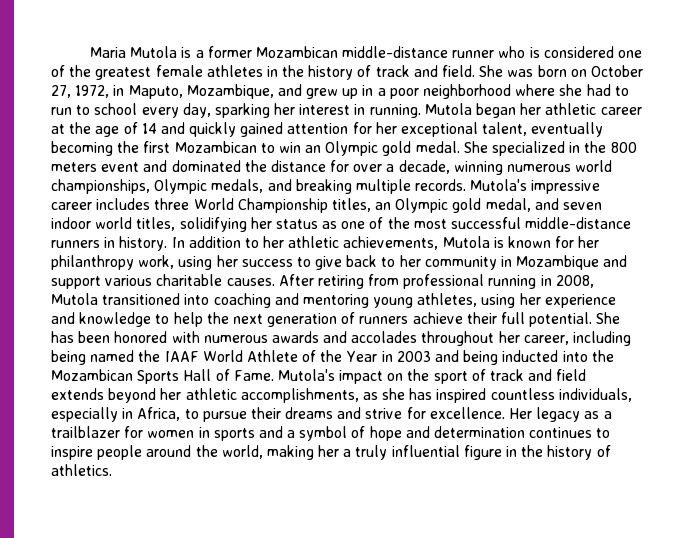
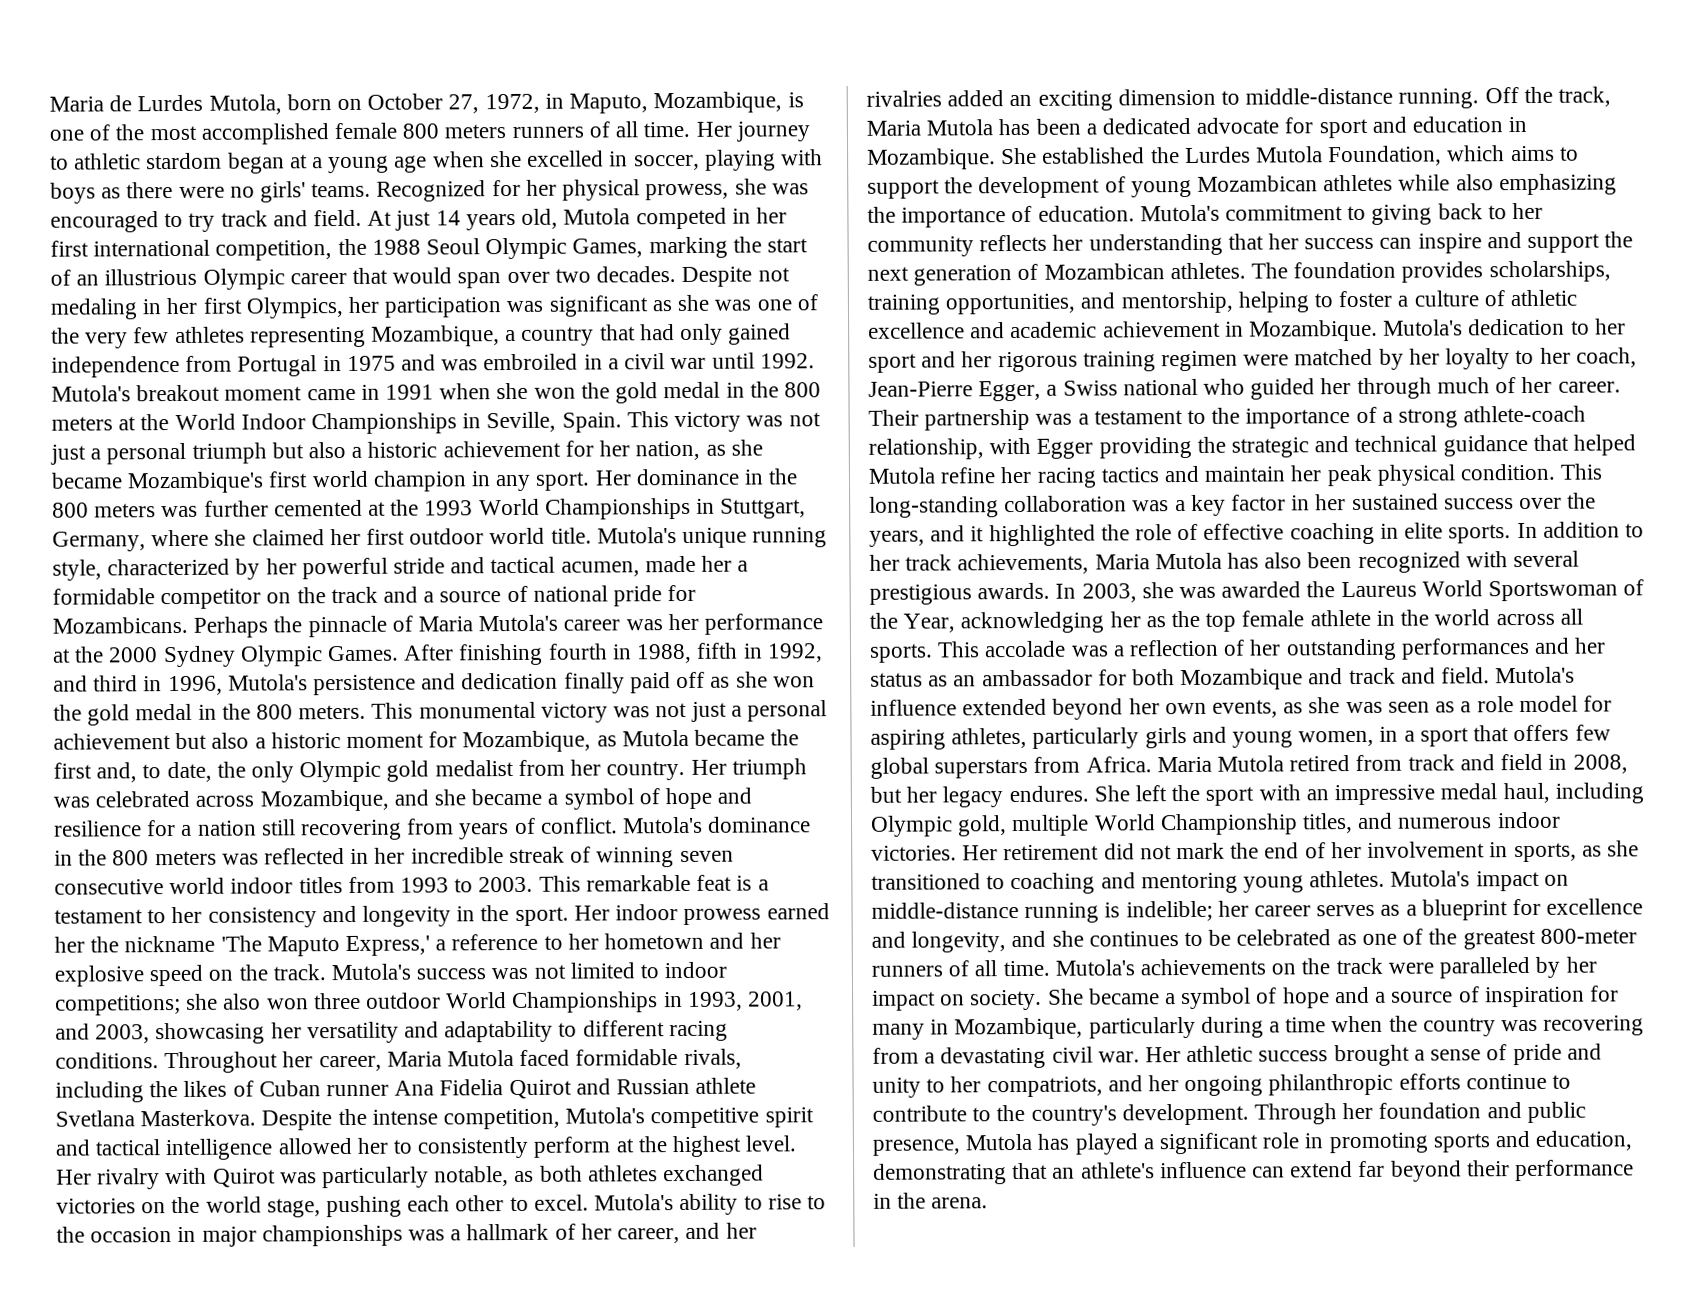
[89,46,643,58] [51,65,534,80] Maria Mutola is a former Mozambican middle-distance runner who is considered one of the greatest female athletes in the history of track and field. She was -> [49,94,282,115] Maria de Lurdes Mutola,
[277,84,629,99] [51,103,642,118] [51,122,604,137] [51,141,637,156] [51,160,613,175] [51,179,601,194] [51,198,603,213] [51,217,632,232] [51,236,600,251] [51,255,628,270] [51,274,594,289] [51,293,616,308] [51,312,621,327] [51,331,632,346] [51,350,614,365] [51,369,587,384] [51,388,632,403] [51,407,612,422] [51,426,611,441] [51,445,611,460] [51,464,112,476] and grew up in a poor neighborhood where she had to run to school every day, sparking her interest in running. Mutola began her athletic career at the age of 14 and quickly gained attention for her exceptional talent, eventually becoming the first Mozambican to win an Olympic gold medal. She specialized in the 800 meters event and dominated the distance for over a decade, winning numerous world championships, Olympic medals, and breaking multiple records. Mutola's impressive career includes three World Championship titles, an Olympic gold medal, and seven indoor world titles, solidifying her status as one of the most successful middle-distance runners in history. In addition to her athletic achievements, Mutola is known for her philanthropy work, using her success to give back to her community in Mozambique and support various charitable causes. After retiring from professional running in 2008, Mutola transitioned into coaching and mentoring young athletes, using her experience and knowledge to help the next generation of runners achieve their full potential. She has been honored with numerous awards and accolades throughout her career, including being named the IAAF World Athlete of the Year in 2003 and being inducted into the Mozambican Sports Hall of Fame. Mutola's impact on the sport of track and field extends beyond her athletic accomplishments, as she has inspired countless individuals, especially in Africa, to pursue their dreams and strive for excellence. Her legacy as a trailblazer for women in sports and a symbol of hope and determination continues to inspire people around the world, making her a truly influential figure in the history of athletics. -> [787,92,804,108] [49,121,810,145] [50,149,823,174] [50,178,809,204] [50,207,787,233] [50,236,809,261] [50,266,790,290] [50,294,818,320] [51,323,792,349] [51,352,815,378] [51,381,821,404] [51,411,821,435] [50,439,763,465] [51,468,799,494] [52,497,807,520] [52,527,828,552] [52,555,749,581] [52,584,697,610] [52,613,824,638] [52,642,823,668] [53,671,815,696] [53,700,827,726] [53,729,800,753] [53,758,807,783] [53,787,753,812] [53,816,812,841] [54,846,734,868] [54,874,769,895] [54,903,830,928] [54,932,781,957] [54,961,728,987] [55,991,804,1016] [55,1020,728,1045] [55,1048,742,1074] [55,1077,757,1103] [55,1107,814,1131] [55,1135,797,1161] [56,1164,765,1190] [56,1193,826,1218] [56,1222,757,1247] [866,86,1612,111] [866,116,1528,139] [867,145,1579,170] [867,173,1617,199] [867,202,1544,228] [867,231,1634,257] [867,260,1611,286] [867,289,1578,315] [868,318,1626,342] [868,347,1637,373] [868,376,1621,402] [868,405,1587,431] [868,434,1637,460] [868,463,1603,488] [869,492,1597,518] [869,521,1644,547] [869,550,1580,575] [869,579,1645,605] [869,608,1583,634] [869,637,1607,663] [870,666,1576,691] [870,695,1612,720] [870,724,1611,750] [870,753,1628,779] [870,782,1644,808] [870,811,1561,837] [871,840,1639,863] [871,870,1569,895] [871,898,1644,923] [871,928,1637,953] [871,956,1597,979] [872,985,1619,1011] [872,1015,1645,1040] [872,1043,1602,1069] [872,1073,1572,1098] [872,1101,1586,1126] [872,1130,1633,1156] [873,1159,1635,1185] [873,1192,989,1209] is one of the most accomplished female 800 meters runners of all time. Her journey to athletic stardom began at a young age when she excelled in soccer, playing with boys as there were no girls' teams. Recognized for her physical prowess, she was encouraged to try track and field. At just 14 years old, Mutola competed in her first international competition, the 1988 Seoul Olympic Games, marking the start of an illustrious Olympic career that would span over two decades. Despite not medaling in her first Olympics, her participation was significant as she was one of the very few athletes representing Mozambique, a country that had only gained independence from Portugal in 1975 and was embroiled in a civil war until 1992. Mutola's breakout moment came in 1991 when she won the gold medal in the 800 meters at the World Indoor Championships in Seville, Spain. This victory was not just a personal triumph but also a historic achievement for her nation, as she became Mozambique's first world champion in any sport. Her dominance in the 800 meters was further cemented at the 1993 World Championships in Stuttgart, Germany, where she claimed her first outdoor world title. Mutola's unique running style, characterized by her powerful stride and tactical acumen, made her a formidable competitor on the track and a source of national pride for Mozambicans. Perhaps the pinnacle of Maria Mutola's career was her performance at the 2000 Sydney Olympic Games. After finishing fourth in 1988, fifth in 1992, and third in 1996, Mutola's persistence and dedication finally paid off as she won the gold medal in the 800 meters. This monumental victory was not just a personal achievement but also a historic moment for Mozambique, as Mutola became the first and, to date, the only Olympic gold medalist from her country. Her triumph was celebrated across Mozambique, and she became a symbol of hope and resilience for a nation still recovering from years of conflict. Mutola's dominance in the 800 meters was reflected in her incredible streak of winning seven consecutive world indoor titles from 1993 to 2003. This remarkable feat is a testament to her consistency and longevity in the sport. Her indoor prowess earned her the nickname 'The Maputo Express,' a reference to her hometown and her explosive speed on the track. Mutola's success was not limited to indoor competitions; she also won three outdoor World Championships in 1993, 2001, and 2003, showcasing her versatility and adaptability to different racing conditions. Throughout her career, Maria Mutola faced formidable rivals, including the likes of Cuban runner Ana Fidelia Quirot and Russian athlete Svetlana Masterkova. Despite the intense competition, Mutola's competitive spirit and tactical intelligence allowed her to consistently perform at the highest level. Her rivalry with Quirot was particularly notable, as both athletes exchanged victories on the world stage, pushing each other to excel. Mutola's ability to rise to the occasion in major championships was a hallmark of her career, and her rivalries added an exciting dimension to middle-distance running. Off the track, Maria Mutola has been a dedicated advocate for sport and education in Mozambique. She established the Lurdes Mutola Foundation, which aims to support the development of young Mozambican athletes while also emphasizing the importance of education. Mutola's commitment to giving back to her community reflects her understanding that her success can inspire and support the next generation of Mozambican athletes. The foundation provides scholarships, training opportunities, and mentorship, helping to foster a culture of athletic excellence and academic achievement in Mozambique. Mutola's dedication to her sport and her rigorous training regimen were matched by her loyalty to her coach, Jean-Pierre Egger, a Swiss national who guided her through much of her career. Their partnership was a testament to the importance of a strong athlete-coach relationship, with Egger providing the strategic and technical guidance that helped Mutola refine her racing tactics and maintain her peak physical condition. This long-standing collaboration was a key factor in her sustained success over the years, and it highlighted the role of effective coaching in elite sports. In addition to her track achievements, Maria Mutola has also been recognized with several prestigious awards. In 2003, she was awarded the Laureus World Sportswoman of the Year, acknowledging her as the top female athlete in the world across all sports. This accolade was a reflection of her outstanding performances and her status as an ambassador for both Mozambique and track and field. Mutola's influence extended beyond her own events, as she was seen as a role model for aspiring athletes, particularly girls and young women, in a sport that offers few global superstars from Africa. Maria Mutola retired from track and field in 2008, but her legacy endures. She left the sport with an impressive medal haul, including Olympic gold, multiple World Championship titles, and numerous indoor victories. Her retirement did not mark the end of her involvement in sports, as she transitioned to coaching and mentoring young athletes. Mutola's impact on middle-distance running is indelible; her career serves as a blueprint for excellence and longevity, and she continues to be celebrated as one of the greatest 800-meter runners of all time. Mutola's achievements on the track were paralleled by her impact on society. She became a symbol of hope and a source of inspiration for many in Mozambique, particularly during a time when the country was recovering from a devastating civil war. Her athletic success brought a sense of pride and unity to her compatriots, and her ongoing philanthropic efforts continue to contribute to the country's development. Through her foundation and public presence, Mutola has played a significant role in promoting sports and education, demonstrating that an athlete's influence can extend far beyond their performance in the arena.

